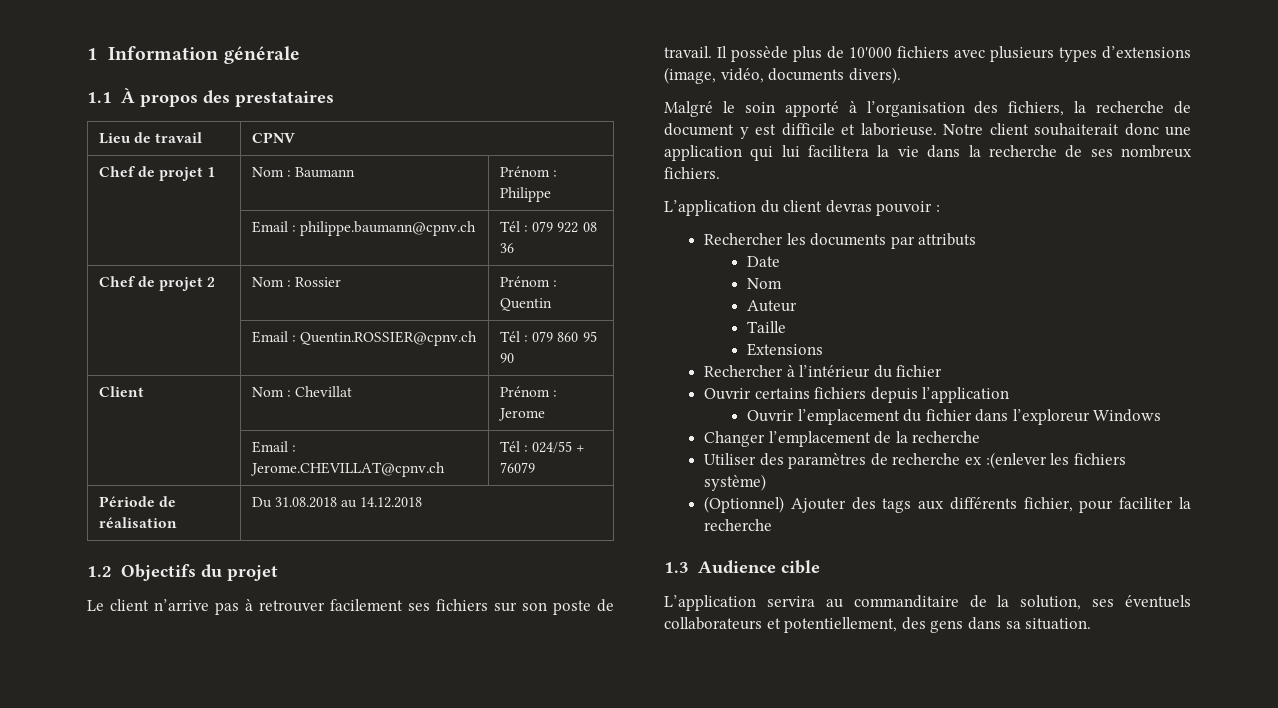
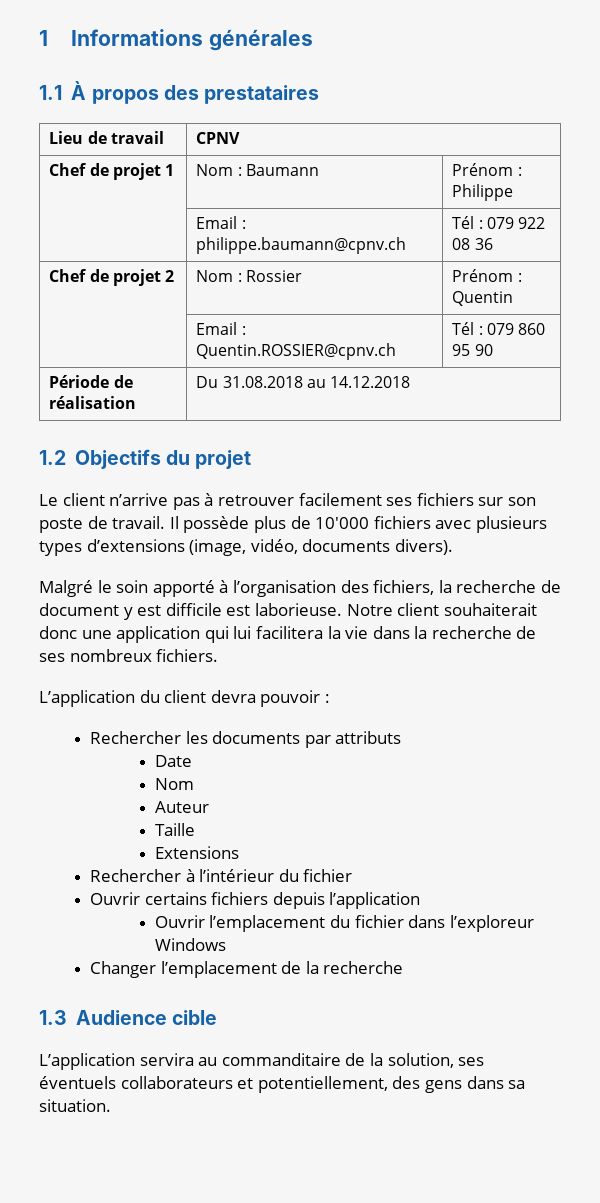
[87,46,300,64] 1 Information générale -> [39,29,314,51] 1 Informations générales
[98,386,144,397] [251,386,353,397] [499,386,558,397] [497,408,545,421] [251,441,297,453] [249,462,445,477] [499,441,586,453] [499,462,535,473] // Client | Nom : Chevillat | Prénom : Jerome // | Email : Jerome.CHEVILLAT@cpnv.ch | Tél : 024/55 + 76079 -> (493, 350) none
[841,124,855,135] et -> [226,605,251,616] est
[825,200,872,213] devras -> [210,690,256,703] devra
[704,452,1126,469] [704,474,767,491] [704,496,1191,513] [704,519,773,531] // Utiliser des paramètres de recherche ex :(enlever les fichiers système) // (Optionnel) Ajouter des tags aux différents fichier, pour faciliter la recherche -> (404, 967) none

